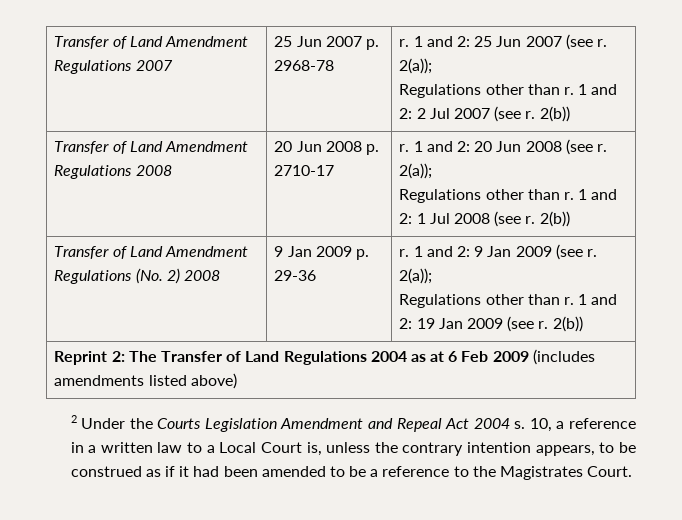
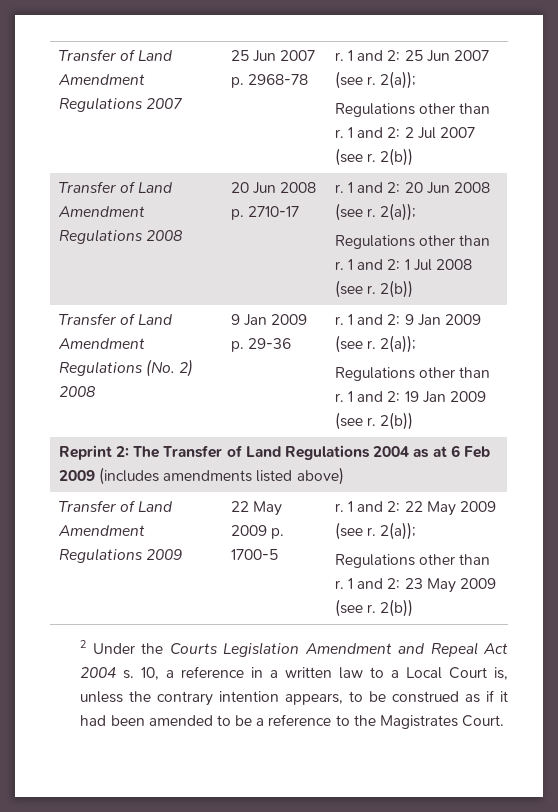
(237, 381) none -> [58,500,173,512] [57,525,145,536] [58,548,183,563] [230,501,283,516] [230,525,285,539] [230,549,278,560] [334,501,497,516] [334,522,417,540] [334,554,491,568] [334,578,497,593] [334,599,414,617] // Transfer of Land Amendment Regulations 2009 | 22 May 2009 p. 1700-5 | r. 1 and 2: 22 May 2009 (see r. 2(a)); // Regulations other than r. 1 and 2: 23 May 2009 (see r. 2(b))

